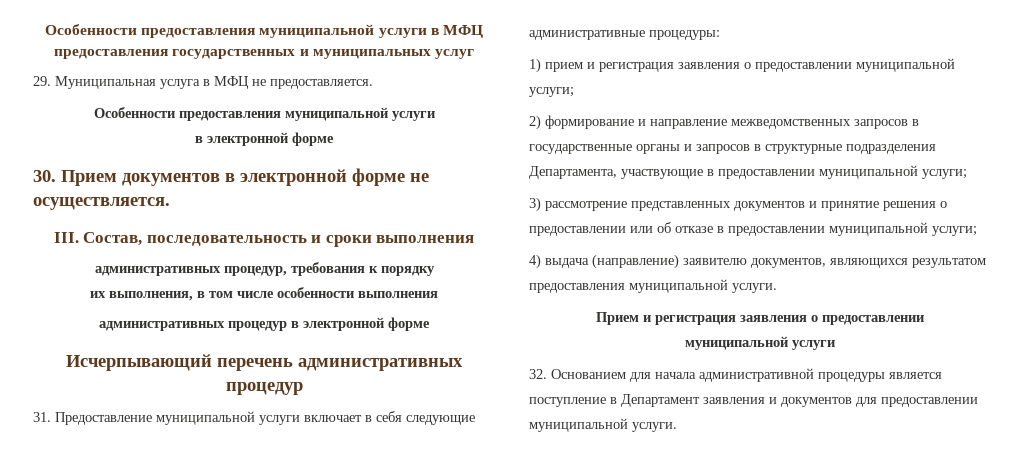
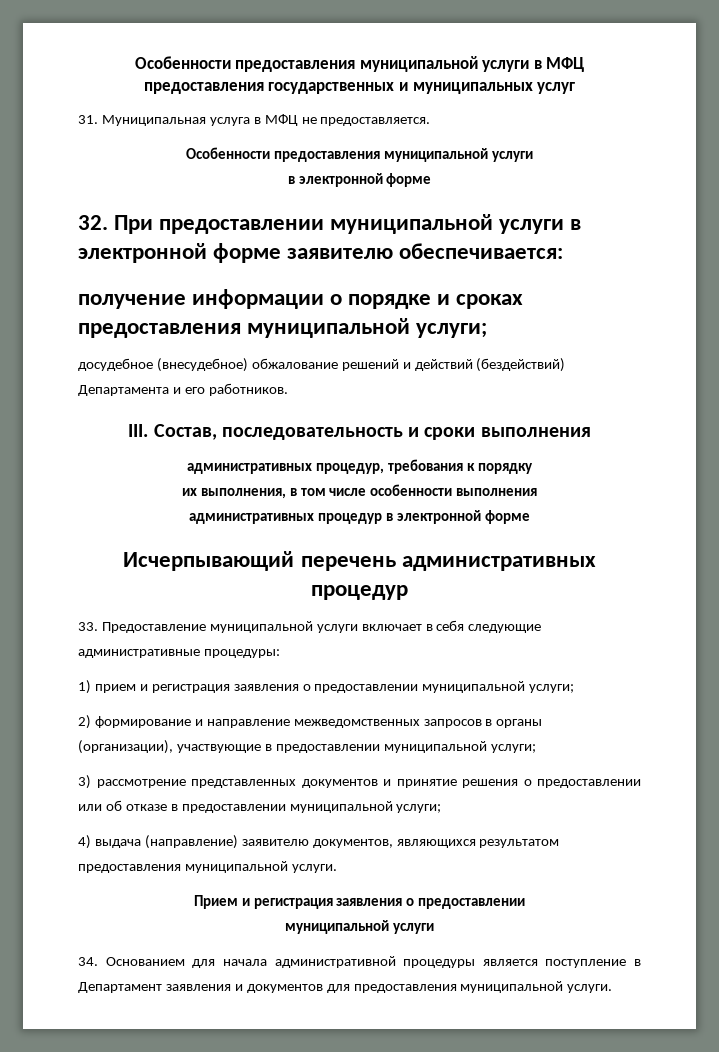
[33,76,51,86] 29. -> [78,115,98,124] 31.
[33,168,429,186] [33,197,170,210] 30. Прием документов в электронной форме не осуществляется. -> [78,214,582,234] [78,243,564,263] [78,289,524,309] [78,318,488,338] [78,358,566,372] [78,383,288,396] 32. При предоставлении муниципальной услуги в электронной форме заявителю обеспечивается: // получение информации о порядке и сроках предоставления муниципальной услуги; // досудебное (внесудебное) обжалование решений и действий (бездействий) Департамента и его работников.
[33,412,51,422] 31. -> [78,622,98,631] 33.
[529,144,936,154] [529,166,617,179] государственные органы и запросов в структурные подразделения Департамента, -> [496,719,543,728] [78,740,173,754] органы (организации),
[529,369,547,379] 32. -> [78,957,98,966] 34.
[881,397,978,407] предоставлении -> [353,984,457,993] предоставления

